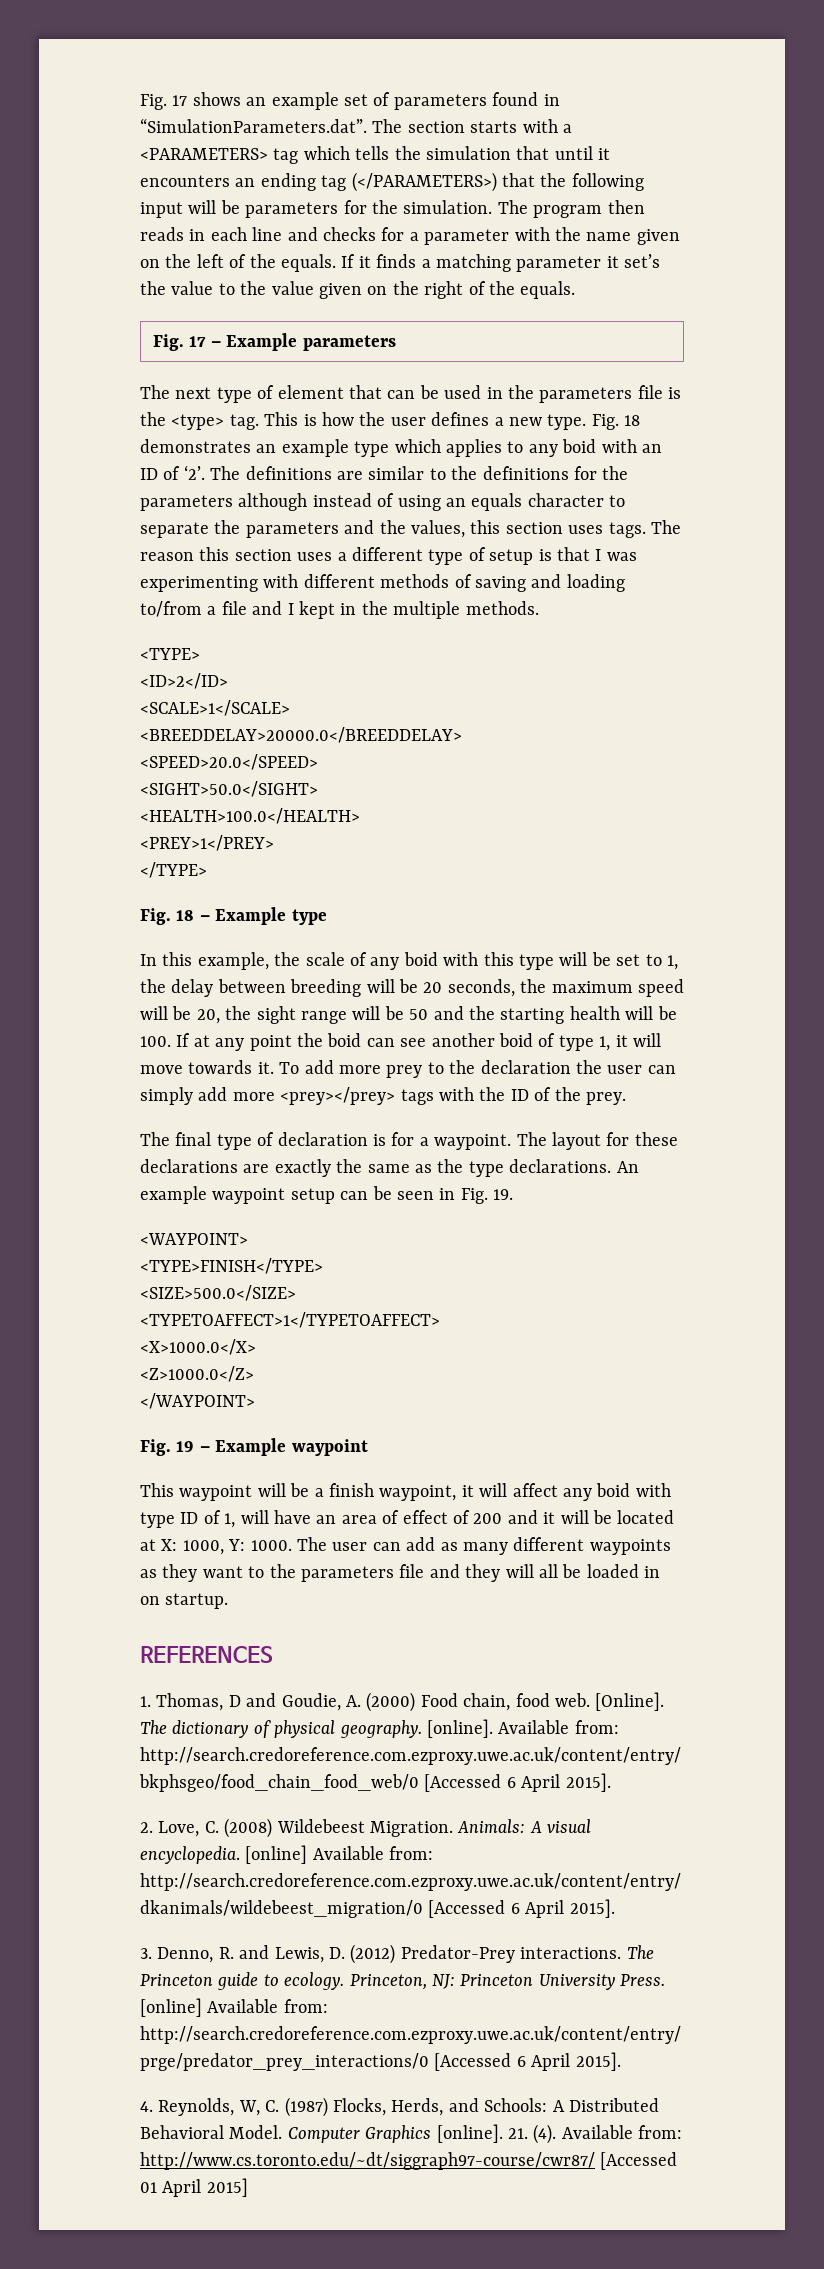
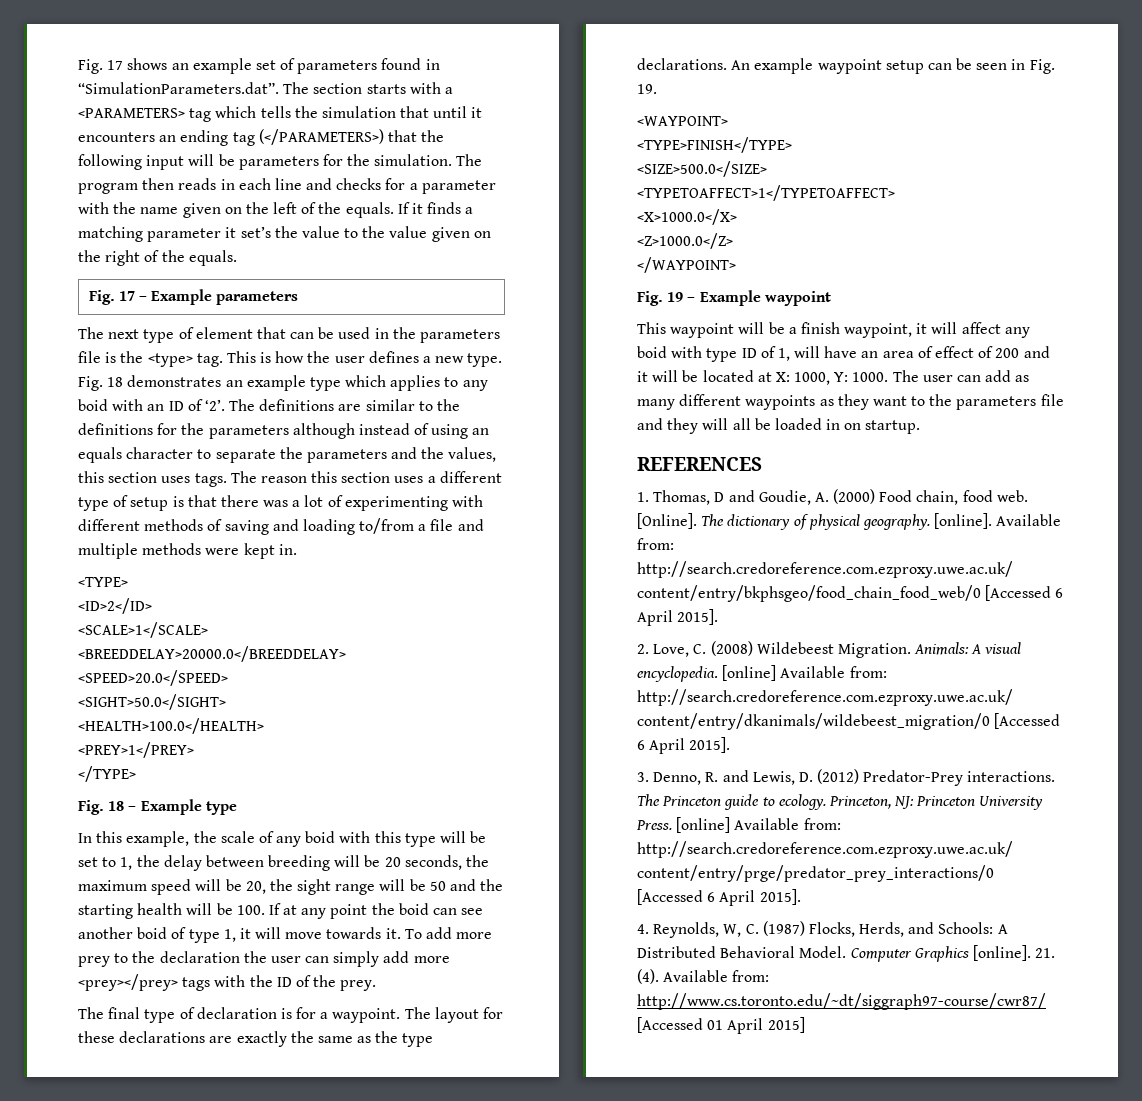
[595,549,637,561] I was -> [220,495,343,507] there was a lot of
[287,601,539,619] I kept in the multiple methods. -> [78,543,297,559] multiple methods were kept in.

